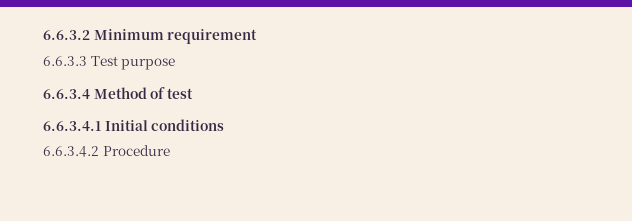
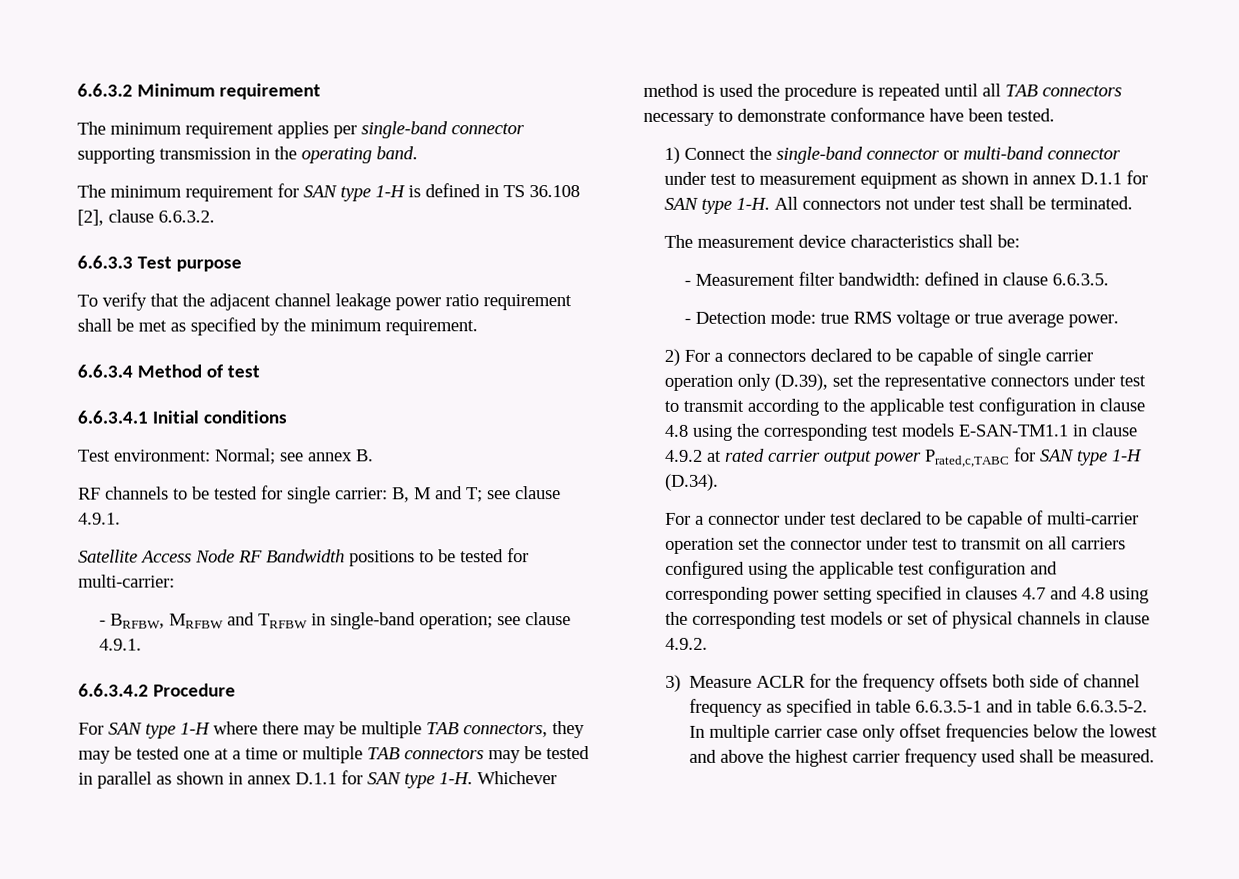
[43,56,176,70] 6.6.3.3 Test purpose -> [77,121,525,139] [77,146,418,164] [77,183,580,202] [77,209,215,226] [77,255,242,272] [77,292,572,311] [77,317,478,336] The minimum requirement applies per single-band connector supporting transmission in the operating band. // The minimum requirement for SAN type 1-H is defined in TS 36.108 [2], clause 6.6.3.2. // 6.6.3.3 Test purpose // To verify that the adjacent channel leakage power ratio requirement shall be met as specified by the minimum requirement.
[43,145,170,157] 6.6.3.4.2 Procedure -> [78,448,374,465] [78,485,561,504] [78,512,121,525] [78,548,529,567] [78,574,175,588] [98,612,571,630] [98,638,142,651] [78,683,236,697] [78,721,585,739] [78,746,590,764] [78,770,557,789] [643,83,1122,101] [643,107,1055,126] [663,146,1121,164] [663,170,1148,189] [663,196,1133,214] [663,234,1020,248] [684,271,1110,286] [684,310,1120,328] [663,347,1093,366] [663,373,1146,391] [663,397,1145,416] [663,423,1137,441] [664,447,1143,468] [664,473,719,491] [664,510,1139,529] [664,536,1126,554] [664,560,1058,579] [664,585,1149,604] [664,610,1150,629] [664,637,708,650] [664,673,1140,692] [688,698,1148,717] [688,723,1158,742] [688,748,1155,767] Test environment: Normal; see annex B. // RF channels to be tested for single carrier: B, M and T; see clause 4.9.1. // Satellite Access Node RF Bandwidth positions to be tested for multi-carrier: // - BRFBW, MRFBW and TRFBW in single-band operation; see clause 4.9.1. // 6.6.3.4.2 Procedure // For SAN type 1-H where there may be multiple TAB connectors, they may be tested one at a time or multiple TAB connectors may be tested in parallel as shown in annex D.1.1 for SAN type 1-H. Whichever method is used the procedure is repeated until all TAB connectors necessary to demonstrate conformance have been tested. // 1) Connect the single-band connector or multi-band connector under test to measurement equipment as shown in annex D.1.1 for SAN type 1-H. All connectors not under test shall be terminated. // The measurement device characteristics shall be: // - Measurement filter bandwidth: defined in clause 6.6.3.5. // - Detection mode: true RMS voltage or true average power. // 2) For a connectors declared to be capable of single carrier operation only (D.39), set the representative connectors under test to transmit according to the applicable test configuration in clause 4.8 using the corresponding test models E-SAN-TM1.1 in clause 4.9.2 at rated carrier output power Prated,c,TABC for SAN type 1-H (D.34). // For a connector under test declared to be capable of multi-carrier operation set the connector under test to transmit on all carriers configured using the applicable test configuration and corresponding power setting specified in clauses 4.7 and 4.8 using the corresponding test models or set of physical channels in clause 4.9.2. // 3) Measure ACLR for the frequency offsets both side of channel frequency as specified in table 6.6.3.5-1 and in table 6.6.3.5-2. In multiple carrier case only offset frequencies below the lowest and above the highest carrier frequency used shall be measured.

